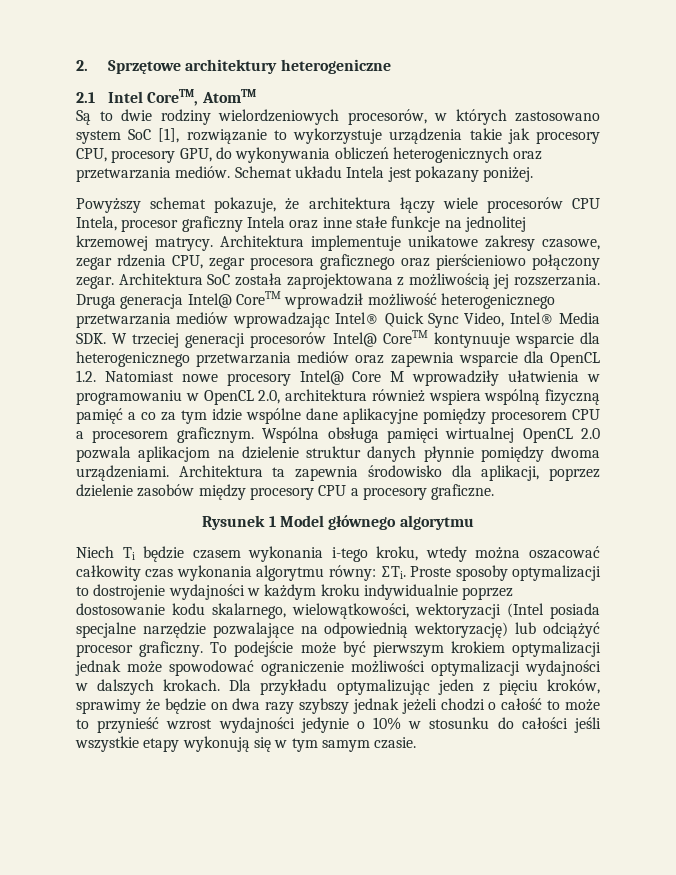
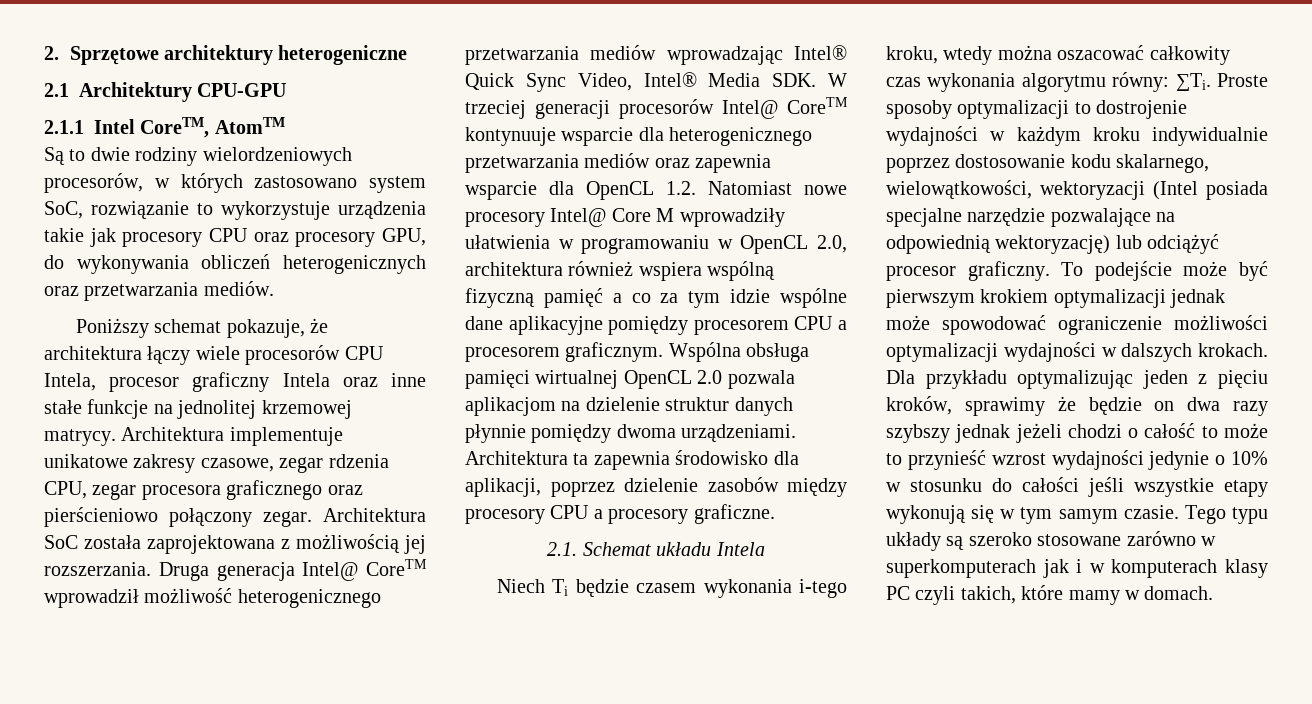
(95, 97) none -> [79,82,287,102] [44,120,84,134] Architektury CPU-GPU // 2.1.1
[128,128,180,143] SoC [1], -> [44,201,83,219] SoC,
[76,148,107,162] CPU, -> [209,228,289,242] CPU oraz
[234,166,534,182] [76,198,141,213] Schemat układu Intela jest pokazany poniżej. // Powyższy -> [75,318,149,338] // Poniższy
[202,515,474,530] Rysunek 1 Model głównego algorytmu -> [547,542,765,556] 2.1. Schemat układu Intela
(417, 743) none -> [1184,505,1268,524] [886,531,1216,551] [886,559,1268,578] [886,585,1214,605] Tego typu układy są szeroko stosowane zarówno w superkomputerach jak i w komputerach klasy PC czyli takich, które mamy w domach.

